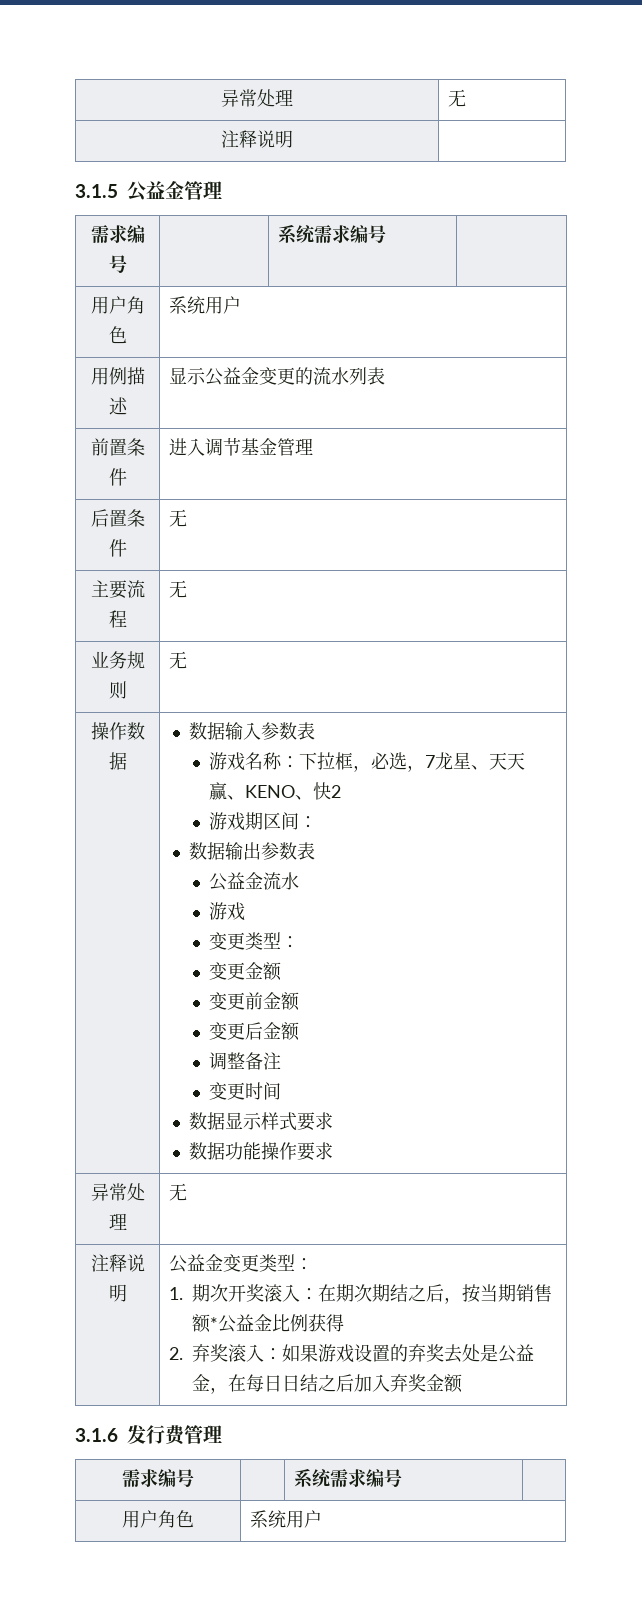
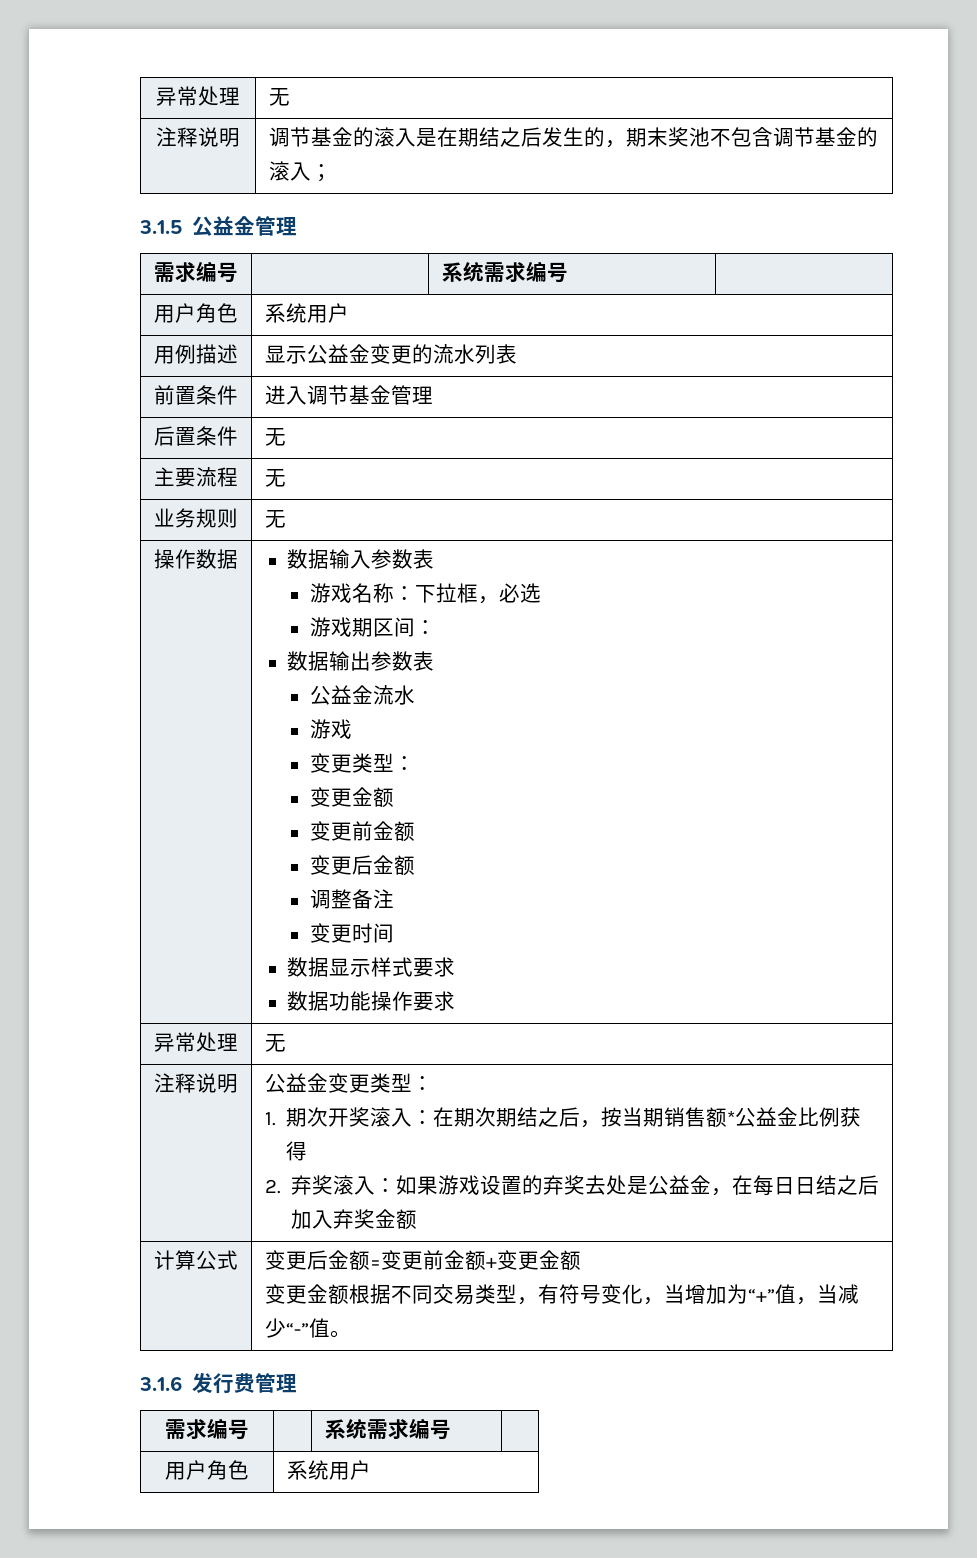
[221,89,293,107] [448,89,467,107] [221,130,293,148] 异常处理 | 无 // 注释说明 | -> [156,86,240,106] [268,88,290,106] [156,127,240,147] [268,127,878,148] [268,161,332,182] 异常处理 | 无 // 注释说明 | 调节基金的滚入是在期结之后发生的，期末奖池不包含调节基金的滚入；
[406,752,525,772] [208,782,341,800] ，7龙星、天天赢、KENO、快2 -> (541, 593) none
(464, 1383) none -> [153,1250,238,1270] [264,1250,581,1271] [264,1284,859,1305] [264,1318,351,1338] // 计算公式 | 变更后金额=变更前金额+变更金额 // 变更金额根据不同交易类型，有符号变化，当增加为“+”值，当减少“-”值。

